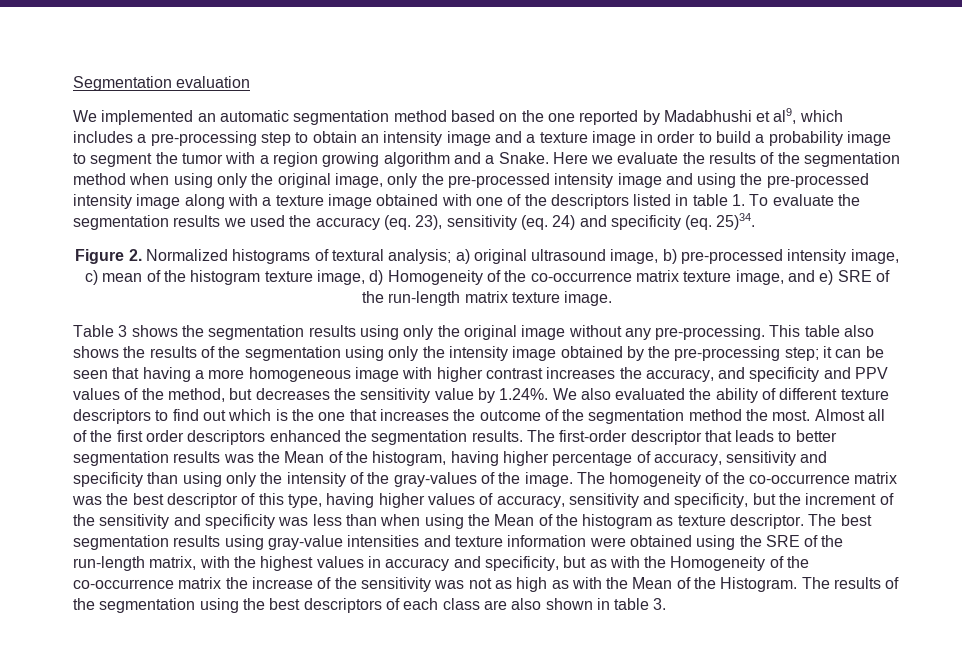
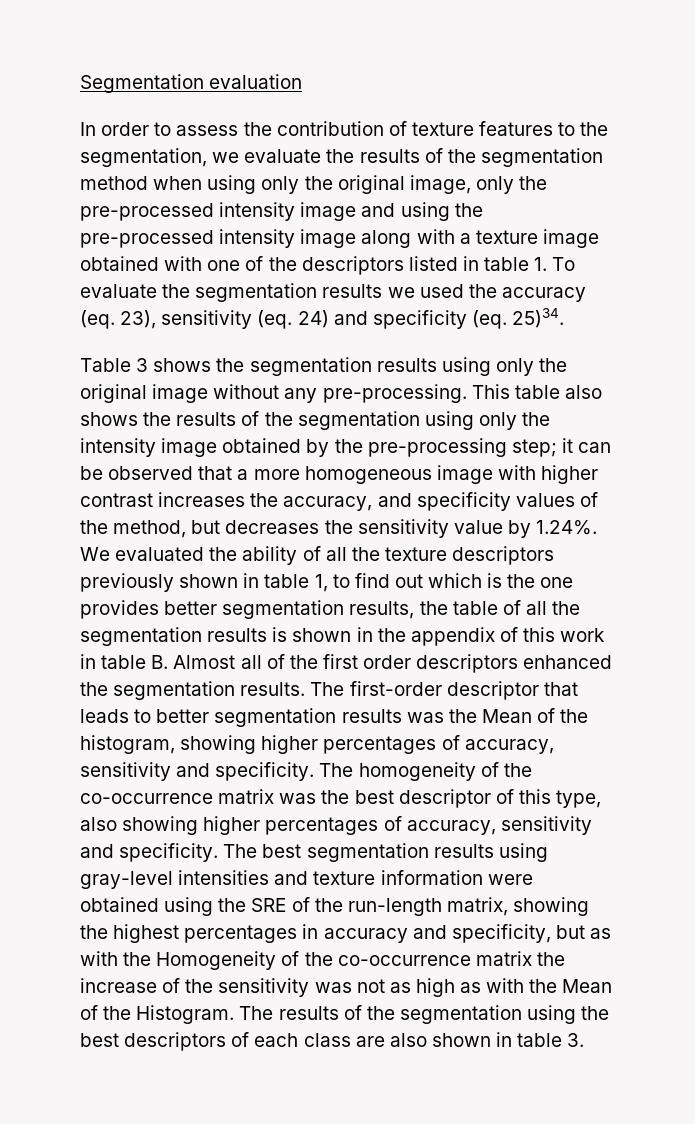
[73,108,843,125] [73,131,892,146] [73,152,588,167] We implemented an automatic segmentation method based on the one reported by Madabhushi et al9, which includes a pre-processing step to obtain an intensity image and a texture image in order to build a probability image to segment the tumor with a region growing algorithm and a Snake. Here -> [80,121,609,136] [80,148,207,167] In order to assess the contribution of texture features to the segmentation,
[75,249,899,264] [85,270,890,285] [361,291,613,306] // Figure 2. Normalized histograms of textural analysis; a) original ultrasound image, b) pre-processed intensity image, c) mean of the histogram texture image, d) Homogeneity of the co-occurrence matrix texture image, and e) SRE of the run-length matrix texture image. -> (565, 318) none
[73,367,191,382] seen that having -> [108,466,233,480] observed that
[823,367,889,379] and PPV -> (511, 501) none
[580,388,611,400] also -> (110, 554) none
[779,388,889,400] [73,409,151,424] different texture descriptors -> [325,546,555,565] [80,573,328,592] all the texture descriptors previously shown in table 1,
[349,409,811,424] that increases the outcome of the segmentation method the most. -> [80,600,581,619] [80,627,606,646] [80,654,169,669] provides better segmentation results, the table of all the segmentation results is shown in the appendix of this work in table B.
[450,451,828,466] [73,472,573,487] having higher percentage of accuracy, sensitivity and specificity than using only the intensity of the gray-values of the image. -> [180,735,554,754] [80,762,315,781] showing higher percentages of accuracy, sensitivity and specificity.
[326,493,894,508] [73,514,805,529] having higher values of accuracy, sensitivity and specificity, but the increment of the sensitivity and specificity was less than when using the Mean of the histogram as texture descriptor. -> [80,816,592,835] [80,843,219,862] also showing higher percentages of accuracy, sensitivity and specificity.
[267,535,343,550] gray-value -> [80,871,173,889] gray-level
[199,556,230,568] with -> [513,897,590,916] showing
[316,556,364,568] values -> [184,925,298,943] percentages

